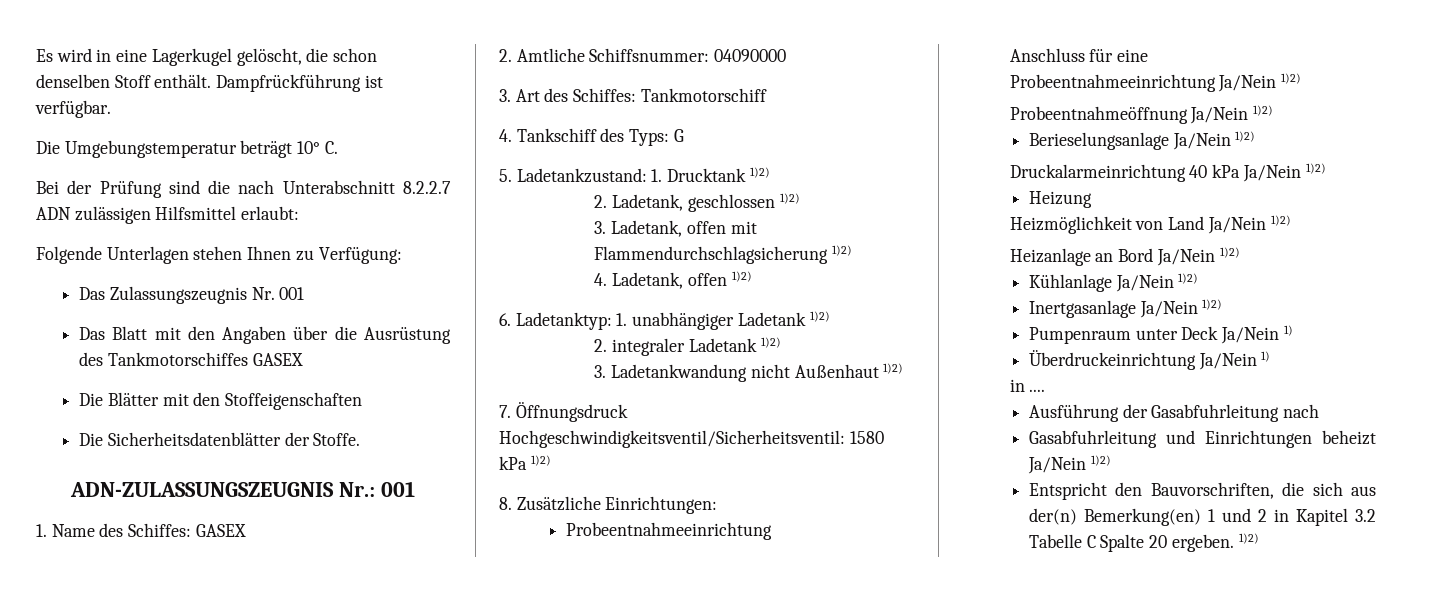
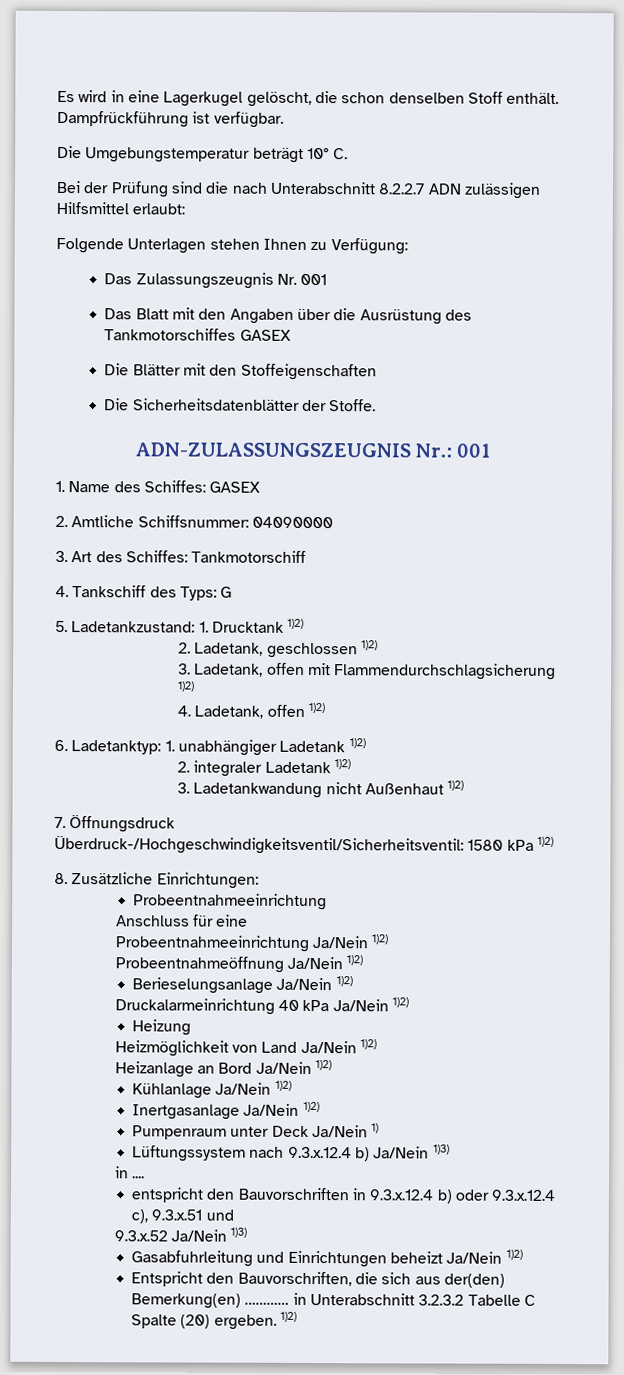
[499,430,845,448] Hochgeschwindigkeitsventil/Sicherheitsventil: -> [54,835,464,855] Überdruck-/Hochgeschwindigkeitsventil/Sicherheitsventil:
[1028,350,1271,370] [1009,379,1046,392] [1028,404,1320,422] Überdruckeinrichtung Ja/Nein 1) // in .... // Ausführung der Gasabfuhrleitung nach -> [132,1144,450,1162] [114,1166,145,1179] [131,1187,556,1204] [131,1209,234,1224] [113,1227,248,1242] Lüftungssystem nach 9.3.x.12.4 b) Ja/Nein 1)3) // in .... // entspricht den Bauvorschriften in 9.3.x.12.4 b) oder 9.3.x.12.4 c), 9.3.x.51 und // 9.3.x.52 Ja/Nein 1)3)
[1028,508,1376,526] der(n) Bemerkung(en) 1 und 2 in Kapitel 3.2 -> [444,1273,506,1288] [131,1292,465,1309] der(den) Bemerkung(en) ………… in Unterabschnitt 3.2.3.2
[1149,535,1168,548] 20 -> [180,1314,211,1329] (20)

